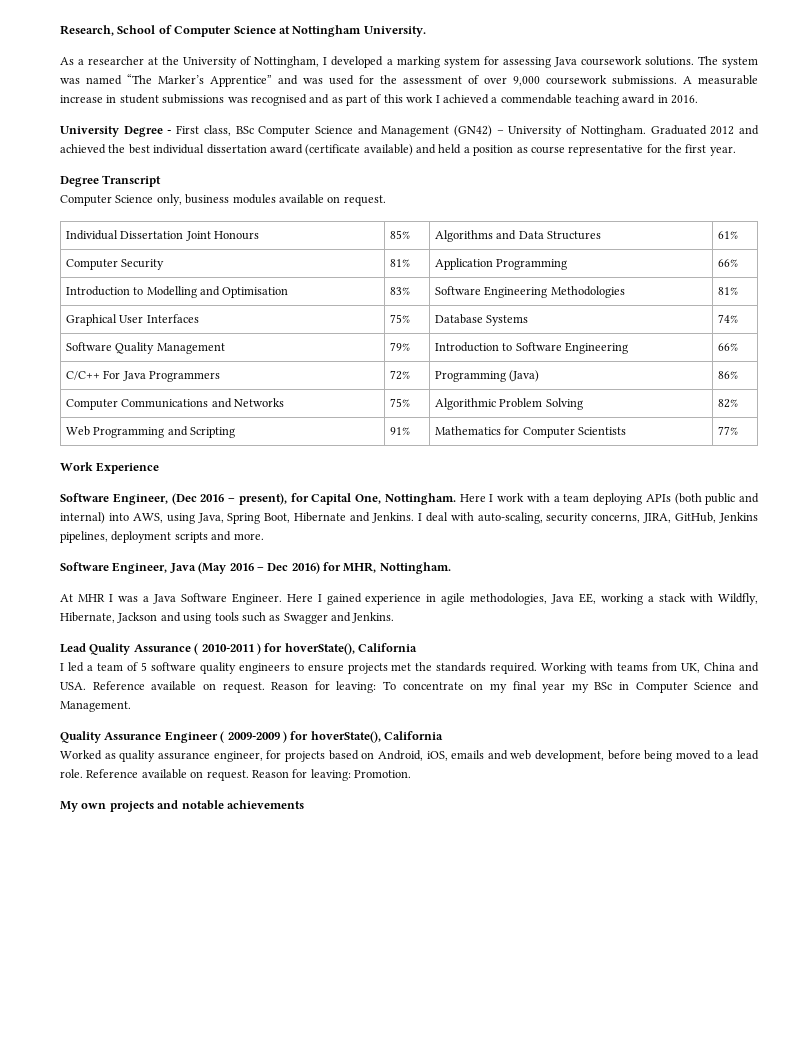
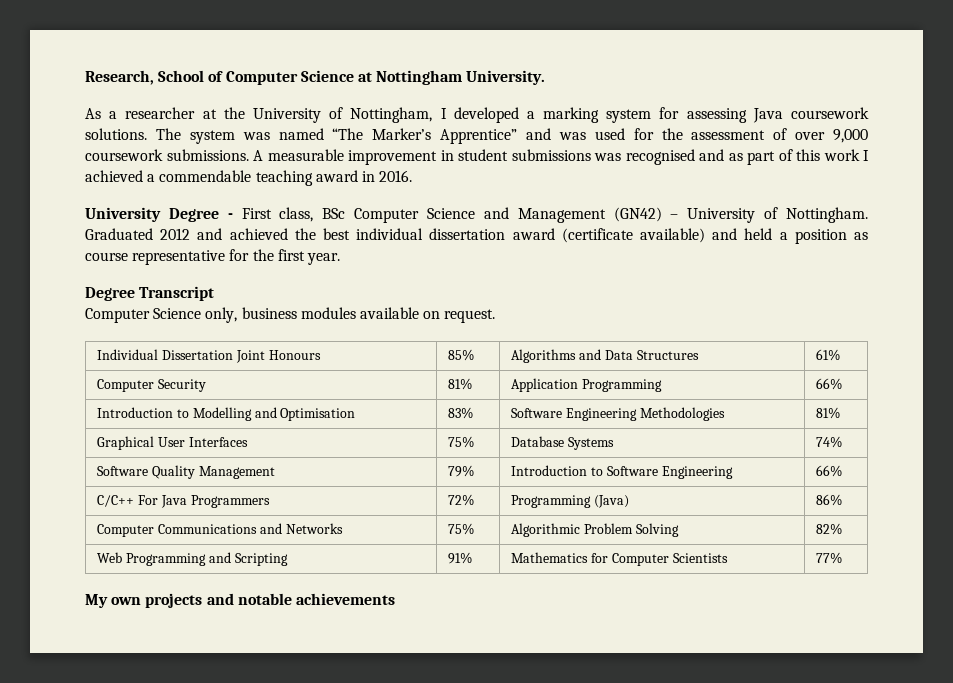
[60,95,103,103] increase -> [348,150,437,165] improvement
[60,462,160,474] [60,493,759,505] [60,512,759,524] [60,531,264,543] [60,562,451,574] [60,593,759,605] [60,612,395,624] [60,643,417,655] [60,662,760,674] [60,681,760,693] [60,701,131,712] [60,731,443,743] [60,750,759,762] [60,769,411,781] // Work Experience // Software Engineer, (Dec 2016 – present), for Capital One, Nottingham. Here I work with a team deploying APIs (both public and internal) into AWS, using Java, Spring Boot, Hibernate and Jenkins. I deal with auto-scaling, security concerns, JIRA, GitHub, Jenkins pipelines, deployment scripts and more. // Software Engineer, Java (May 2016 – Dec 2016) for MHR, Nottingham. // At MHR I was a Java Software Engineer. Here I gained experience in agile methodologies, Java EE, working a stack with Wildfly, Hibernate, Jackson and using tools such as Swagger and Jenkins. // Lead Quality Assurance ( 2010-2011 ) for hoverState(), California // I led a team of 5 software quality engineers to ensure projects met the standards required. Working with teams from UK, China and USA. Reference available on request. Reason for leaving: To concentrate on my final year my BSc in Computer Science and Management. // Quality Assurance Engineer ( 2009-2009 ) for hoverState(), California // Worked as quality assurance engineer, for projects based on Android, iOS, emails and web development, before being moved to a lead role. Reference available on request. Reason for leaving: Promotion. -> (843, 558) none

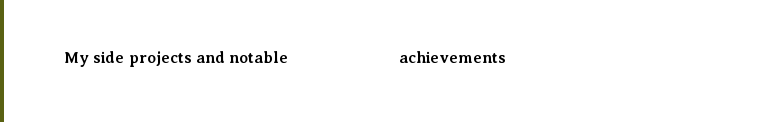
[85,70,546,85] [85,107,869,123] [85,128,868,144] [85,149,869,165] [85,170,413,186] [85,207,869,223] [85,228,869,244] [85,249,340,265] [85,286,215,301] [85,307,496,323] [97,349,321,363] [448,349,475,361] [511,349,699,363] [816,349,841,361] [97,379,207,392] [448,378,473,390] [511,378,663,392] [816,378,843,390] [97,407,356,421] [448,407,474,419] [511,407,725,421] [816,407,841,419] [97,436,248,450] [448,436,475,448] [511,436,615,450] [816,436,843,448] [97,465,275,479] [448,465,475,477] [511,465,733,479] [816,465,843,477] [97,495,270,508] [448,494,475,506] [511,495,630,508] [816,494,843,506] [97,523,343,537] [448,523,475,535] [511,523,679,537] [816,523,843,535] [97,552,288,566] [448,552,473,564] [511,552,728,566] [816,552,843,564] [85,594,142,608] Research, School of Computer Science at Nottingham University. // As a researcher at the University of Nottingham, I developed a marking system for assessing Java coursework solutions. The system was named “The Marker’s Apprentice” and was used for the assessment of over 9,000 coursework submissions. A measurable improvement in student submissions was recognised and as part of this work I achieved a commendable teaching award in 2016. // University Degree - First class, BSc Computer Science and Management (GN42) – University of Nottingham. Graduated 2012 and achieved the best individual dissertation award (certificate available) and held a position as course representative for the first year. // Degree Transcript // Computer Science only, business modules available on request. // Individual Dissertation Joint Honours | 85% | Algorithms and Data Structures | 61% // Computer Security | 81% | Application Programming | 66% // Introduction to Modelling and Optimisation | 83% | Software Engineering Methodologies | 81% // Graphical User Interfaces | 75% | Database Systems | 74% // Software Quality Management | 79% | Introduction to Software Engineering | 66% // C/C++ For Java Programmers | 72% | Programming (Java) | 86% // Computer Communications and Networks | 75% | Algorithmic Problem Solving | 82% // Web Programming and Scripting | 91% | Mathematics for Computer Scientists | 77% // My own -> [64,51,125,67] My side

